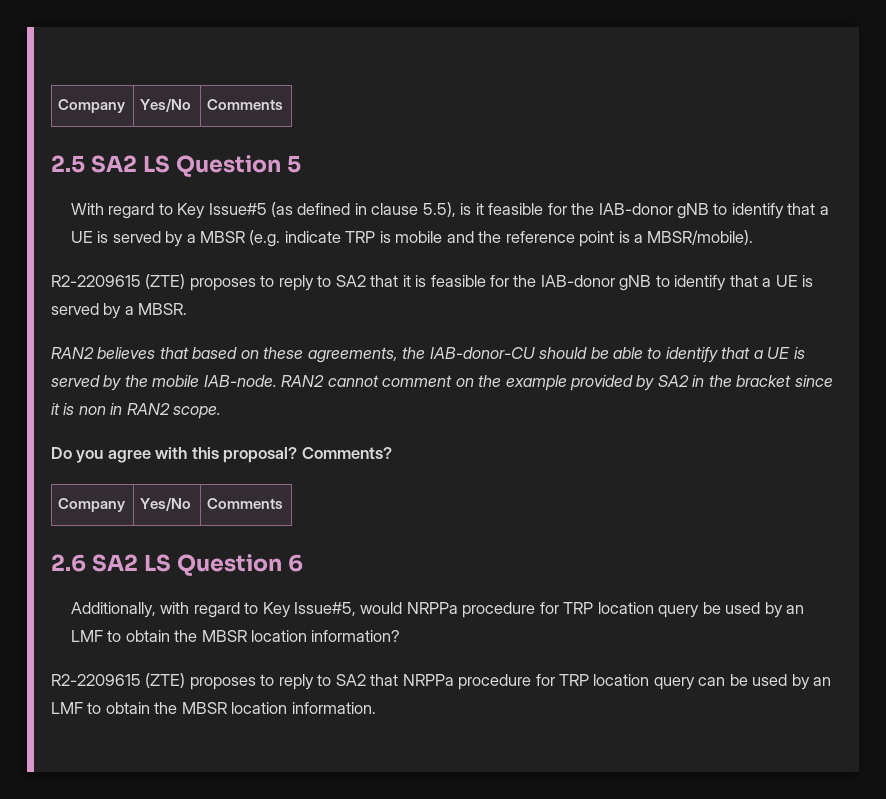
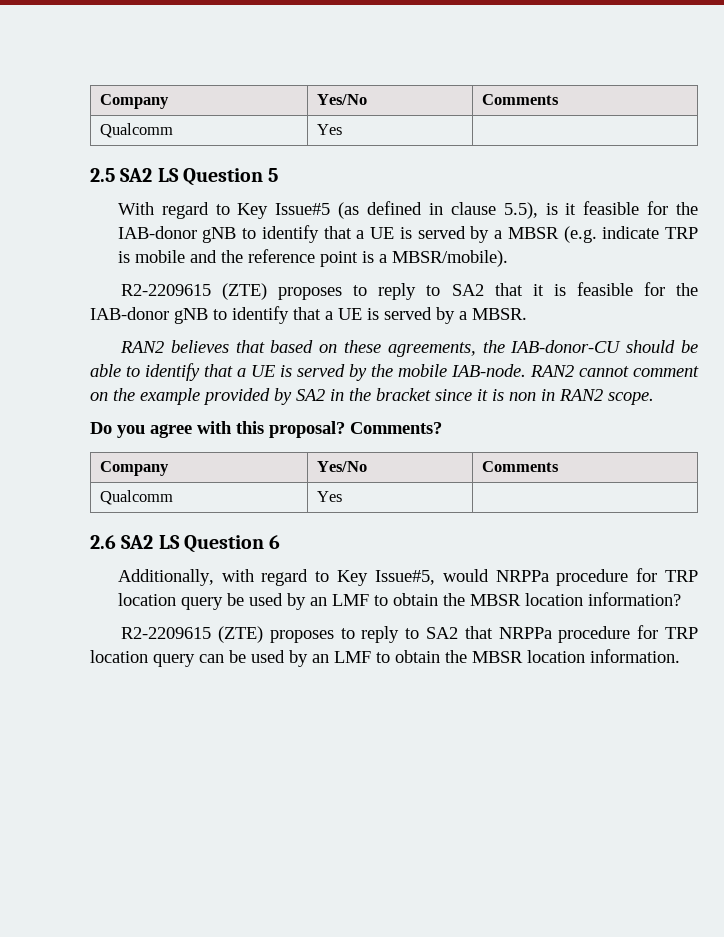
[58,99,126,113] [140,98,192,112] [207,99,284,110] Company | Yes/No | Comments -> [99,94,169,109] [316,94,367,105] [481,94,559,105] [99,123,173,138] [316,124,342,135] Company | Yes/No | Comments // Qualcomm | Yes |
(284, 503) none -> [99,490,173,505] [316,491,342,502] // Qualcomm | Yes |

